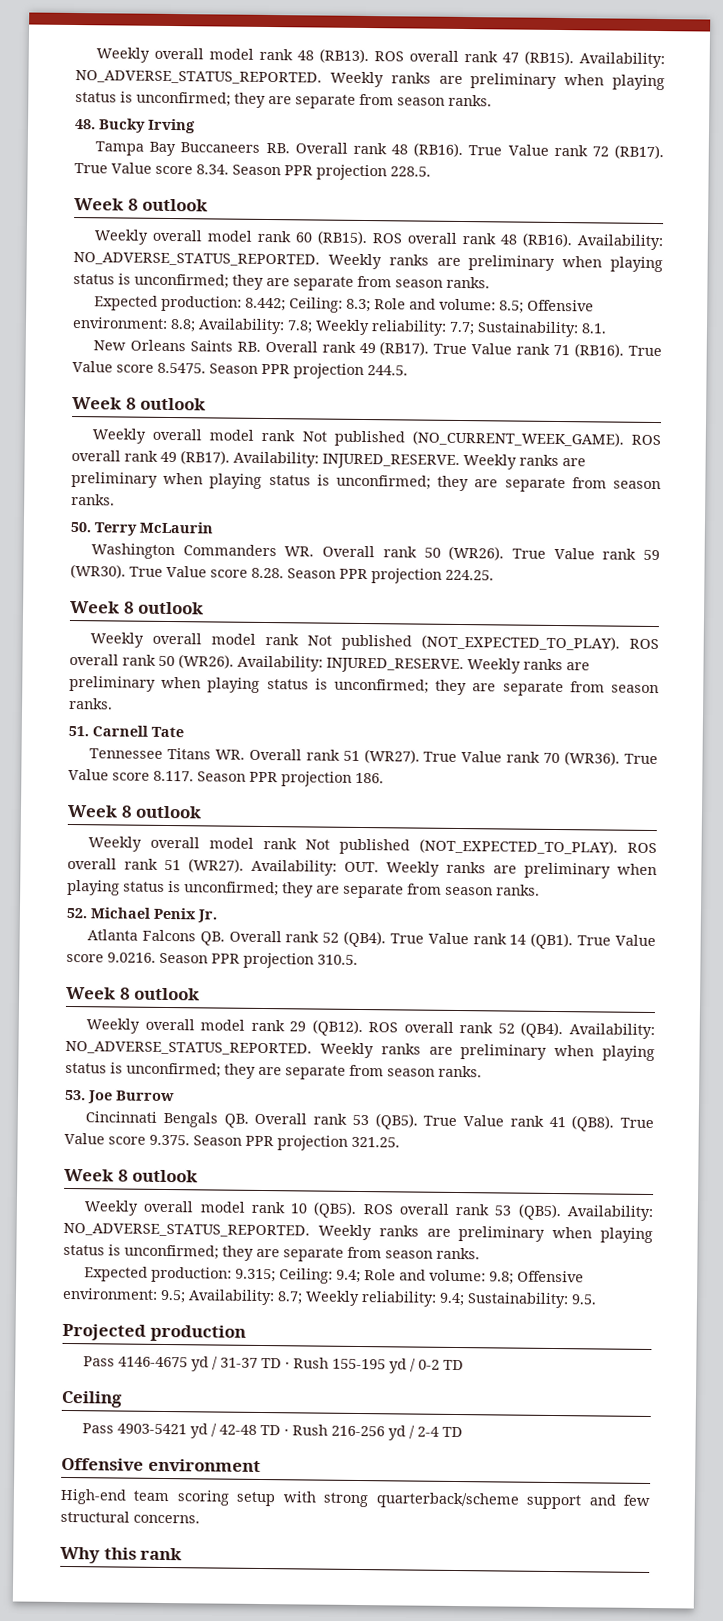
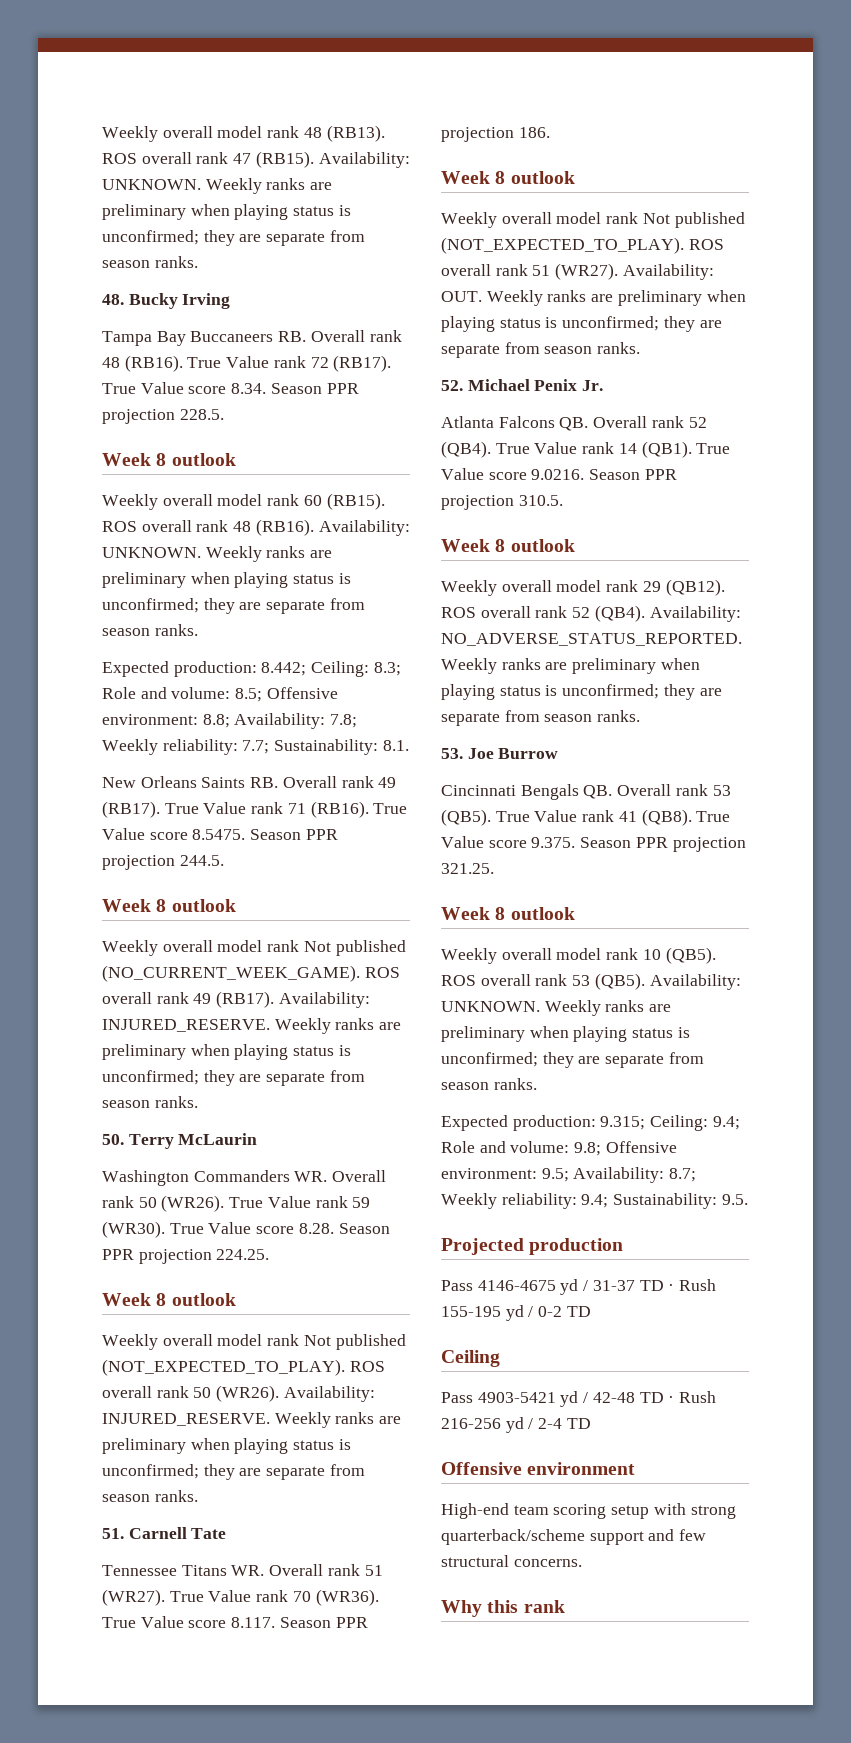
[75,70,322,85] NO_ADVERSE_STATUS_REPORTED. -> [102,179,201,190] UNKNOWN.
[73,252,320,267] NO_ADVERSE_STATUS_REPORTED. -> [102,547,201,558] UNKNOWN.
[63,1222,310,1238] NO_ADVERSE_STATUS_REPORTED. -> [441,1001,540,1012] UNKNOWN.

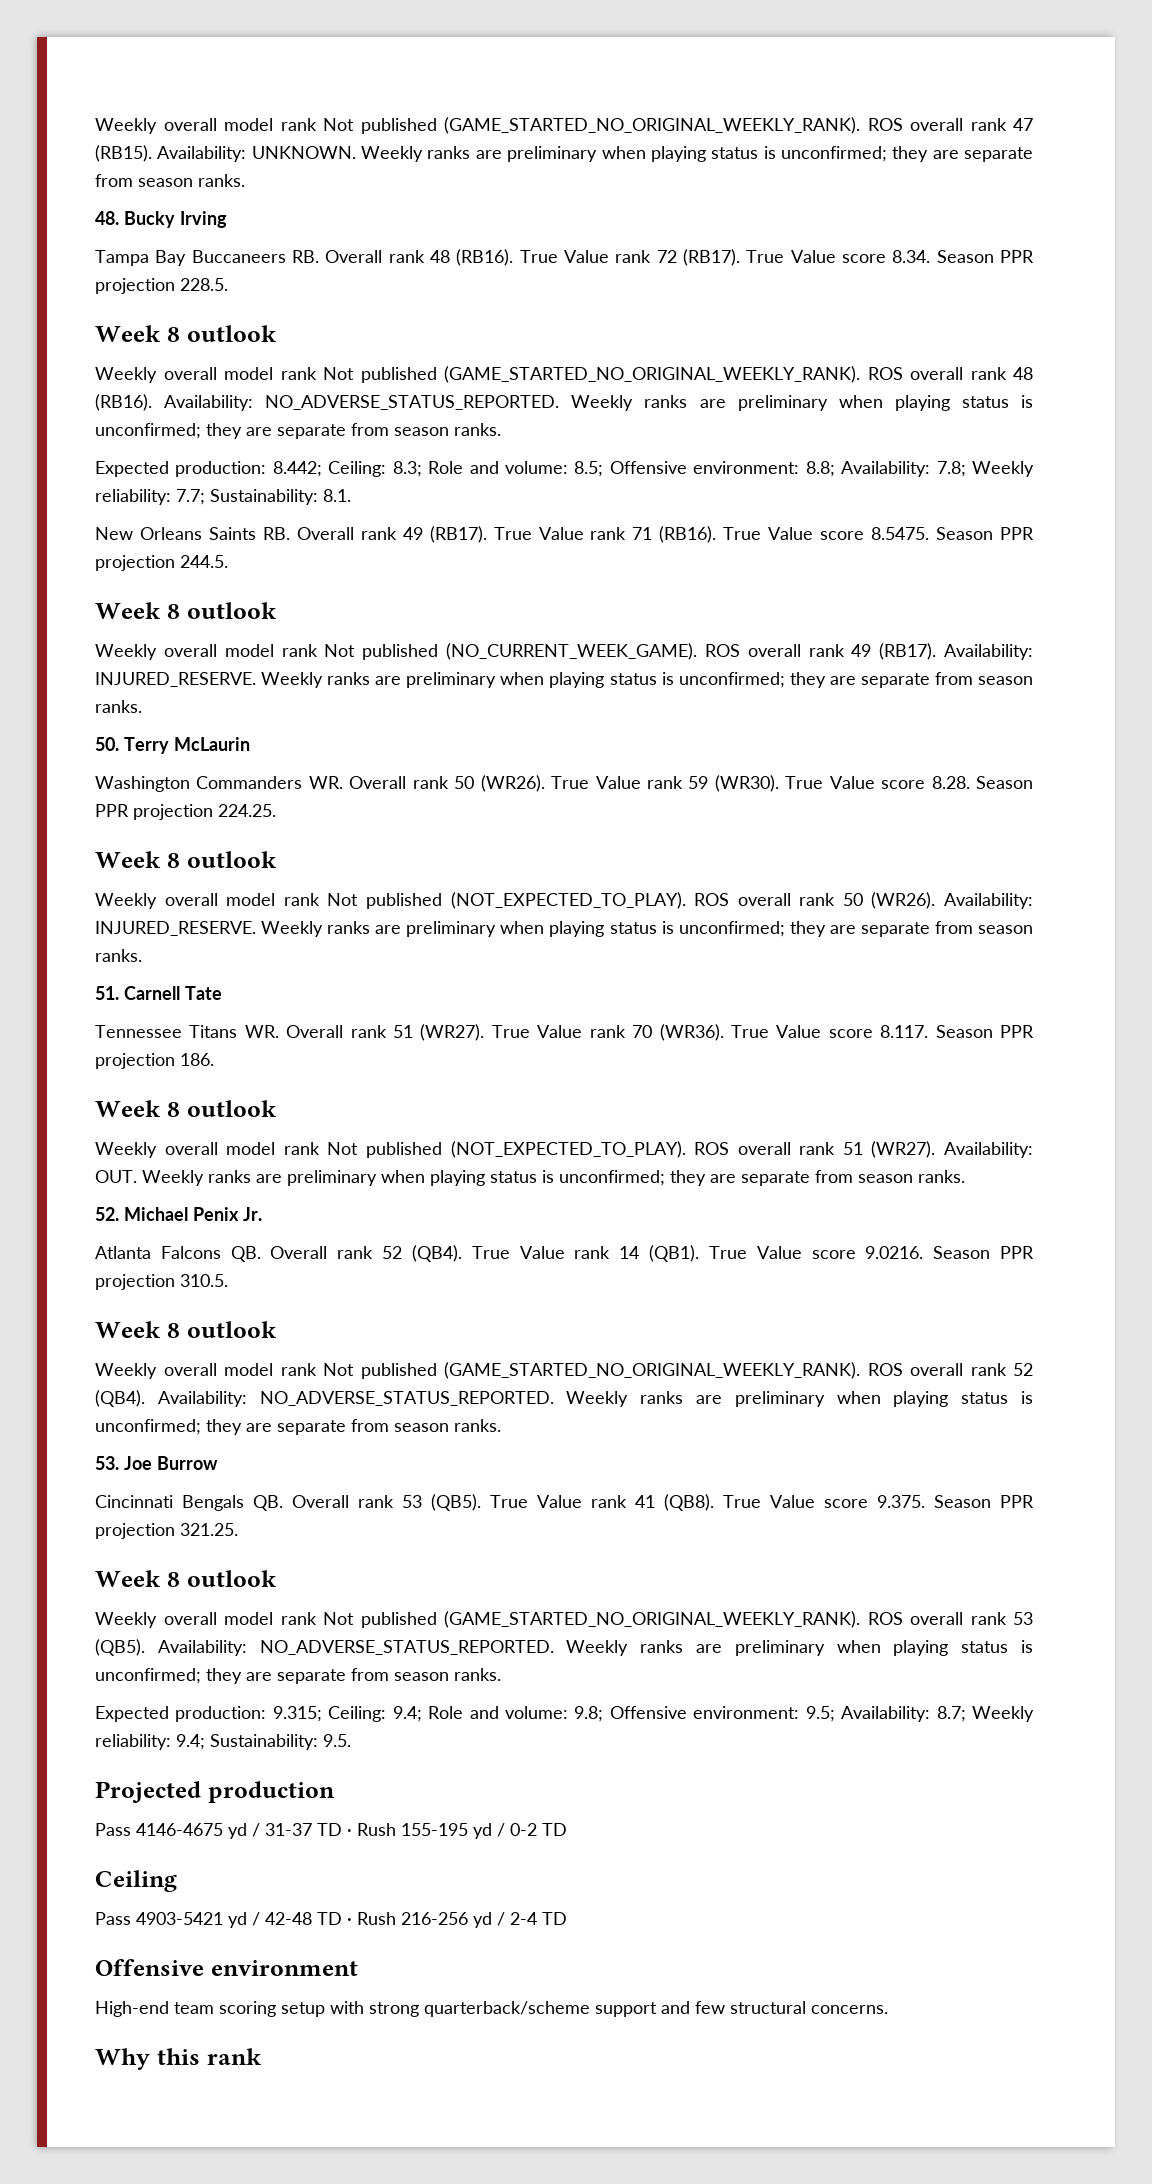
[102,125,385,142] Weekly overall model rank 48 (RB13). -> [95,117,860,134] Weekly overall model rank Not published (GAME_STARTED_NO_ORIGINAL_WEEKLY_RANK).
[303,493,385,510] 60 (RB15). -> [323,366,860,383] Not published (GAME_STARTED_NO_ORIGINAL_WEEKLY_RANK).
[102,547,201,558] UNKNOWN. -> [265,395,560,410] NO_ADVERSE_STATUS_REPORTED.
[642,579,725,596] 29 (QB12). -> [323,1362,860,1379] Not published (GAME_STARTED_NO_ORIGINAL_WEEKLY_RANK).
[642,947,716,964] 10 (QB5). -> [323,1611,860,1628] Not published (GAME_STARTED_NO_ORIGINAL_WEEKLY_RANK).
[441,1001,540,1012] UNKNOWN. -> [259,1640,554,1655] NO_ADVERSE_STATUS_REPORTED.

